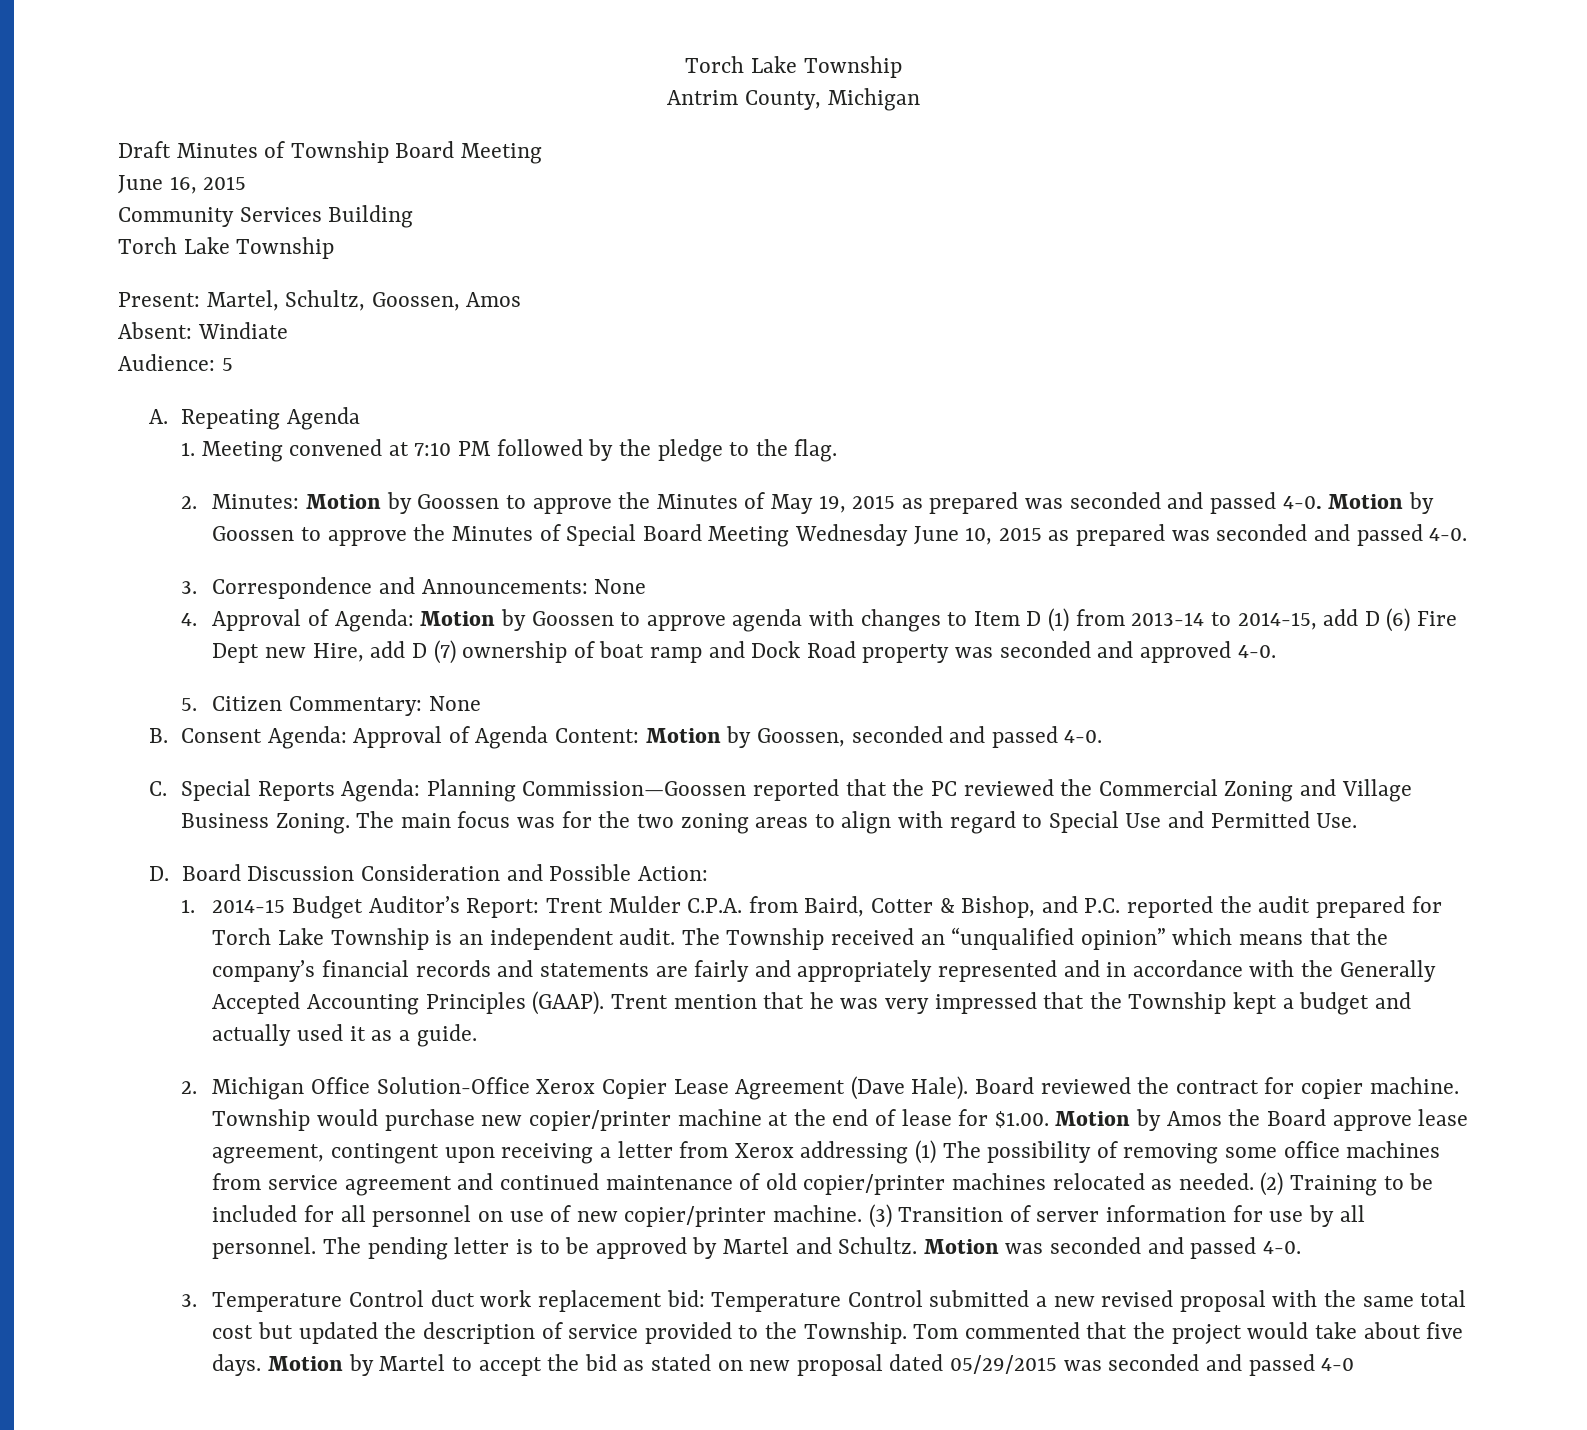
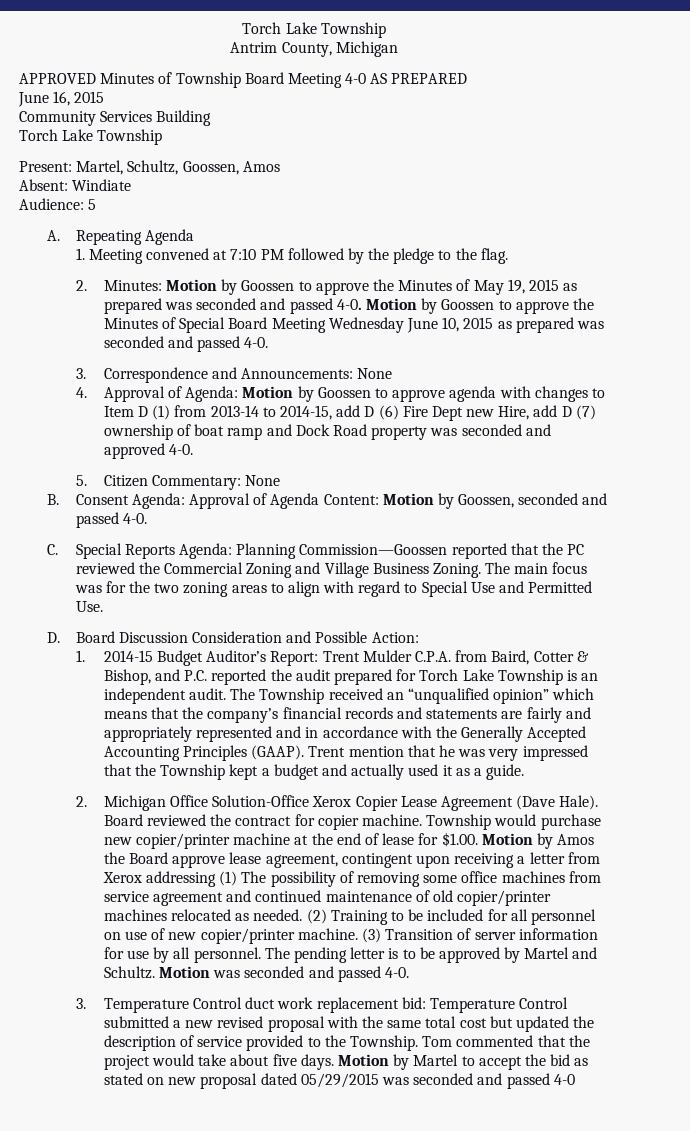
[118,141,171,158] Draft -> [19,73,96,84] APPROVED
(543, 153) none -> [345,73,468,84] 4-0 AS PREPARED

